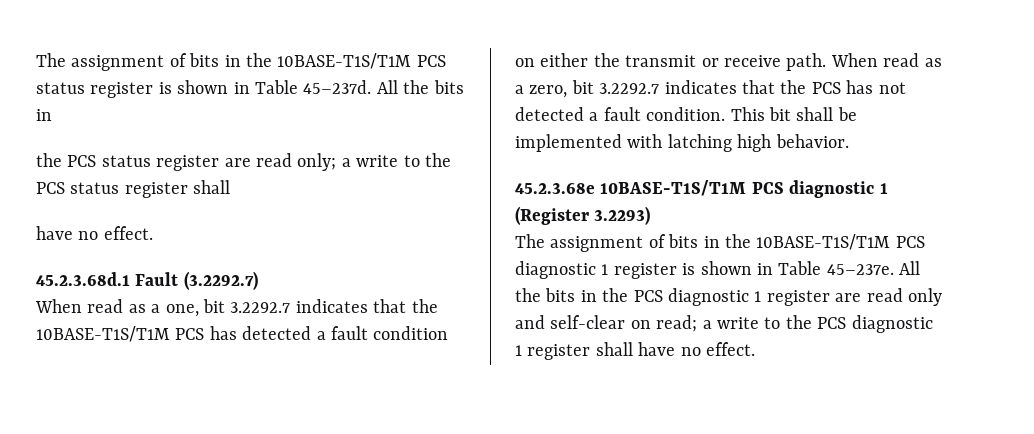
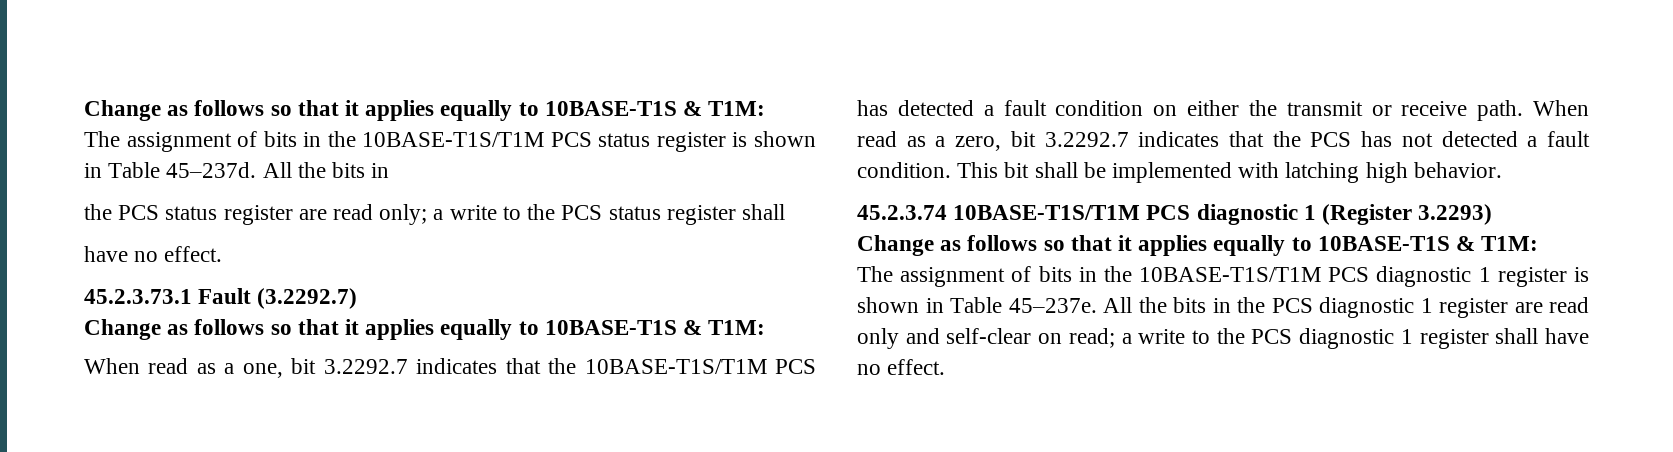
(36, 60) none -> [84,100,766,121] Change as follows so that it applies equally to 10BASE-T1S & T1M: //
[36,272,130,286] 45.2.3.68d.1 -> [84,289,192,304] 45.2.3.73.1
(258, 280) none -> [84,319,766,340] // Change as follows so that it applies equally to 10BASE-T1S & T1M:
[515,183,595,194] 45.2.3.68e -> [857,205,947,220] 45.2.3.74
(651, 215) none -> [857,235,1539,256] // Change as follows so that it applies equally to 10BASE-T1S & T1M:

